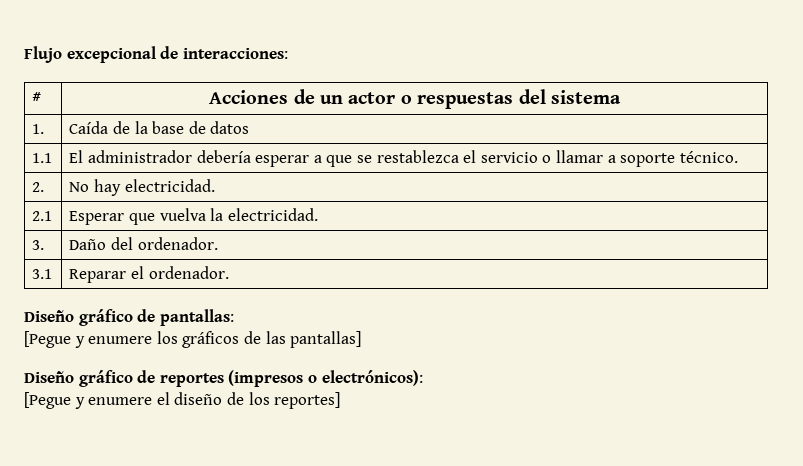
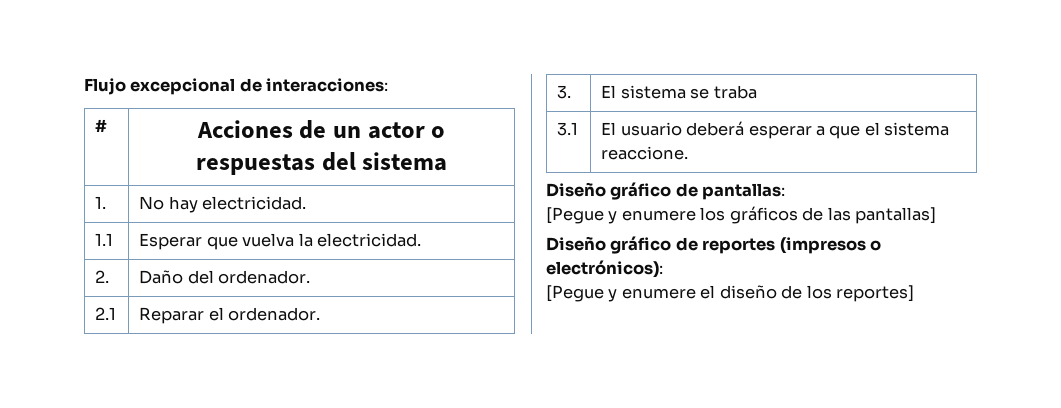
[69,121,250,134] [32,153,53,163] [69,150,738,167] [32,182,45,192] | Caída de la base de datos // 1.1 | El administrador debería esperar a que se restablezca el servicio o llamar a soporte técnico. // 2. -> (107, 202) none
[32,211,53,221] 2.1 -> [95,233,114,246] 1.1
[32,240,45,250] 3. -> [95,270,110,283] 2.
[32,269,53,279] 3.1 -> [95,307,117,320] 2.1
(229, 272) none -> [557,85,572,99] [601,85,757,99] [557,122,579,136] [601,121,950,139] [601,146,689,160] // 3. | El sistema se traba // 3.1 | El usuario deberá esperar a que el sistema reaccione.

